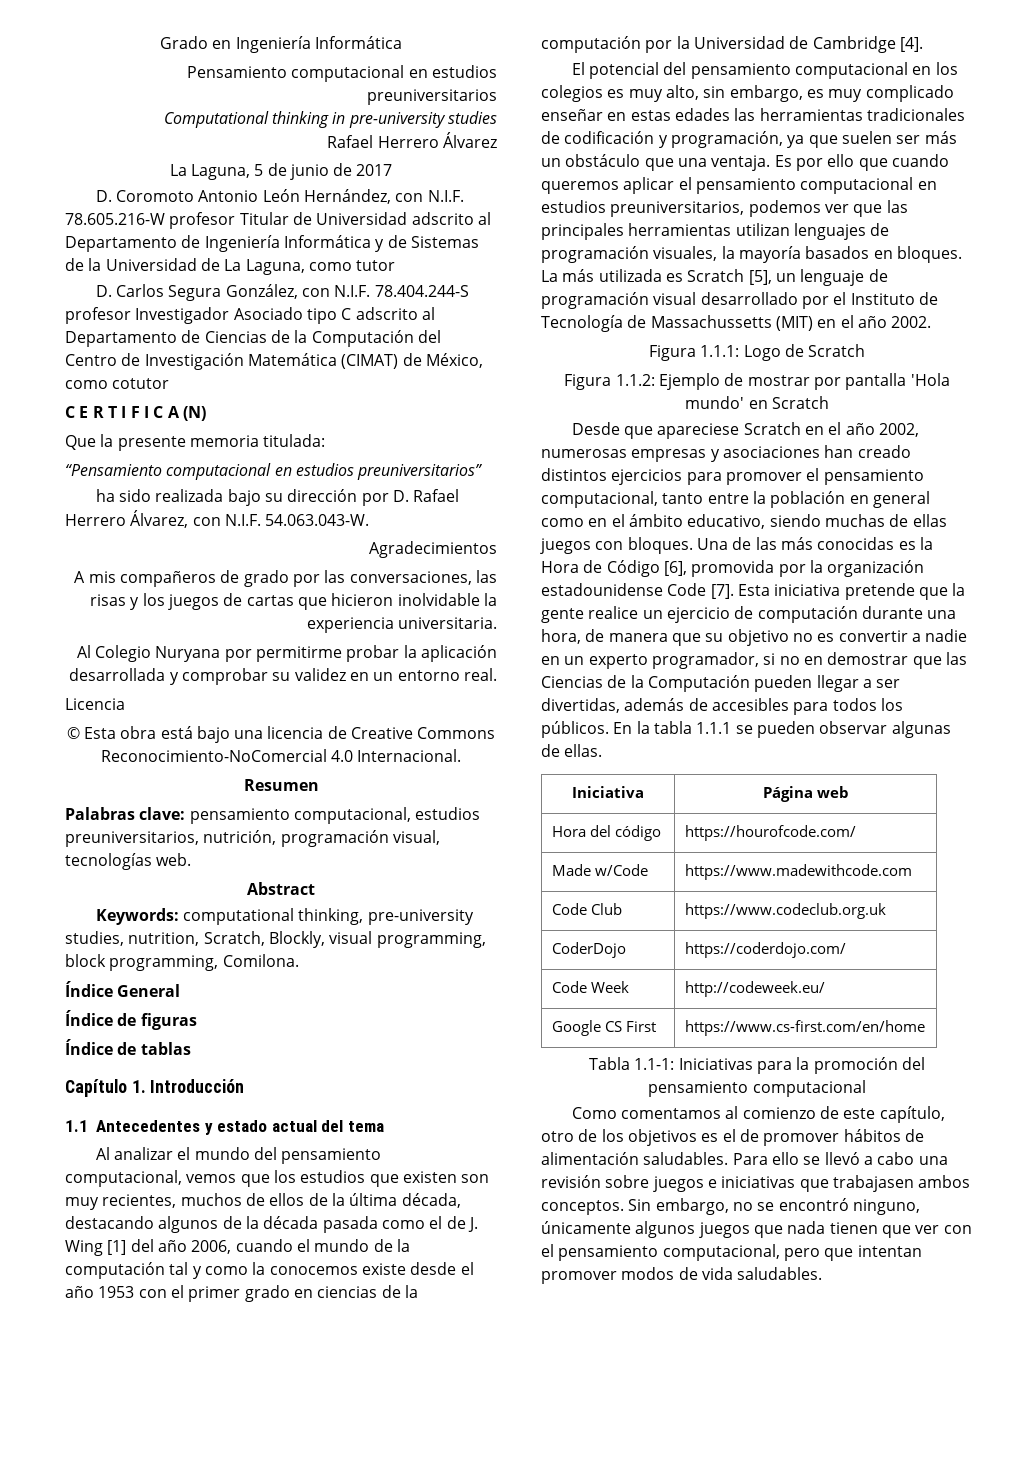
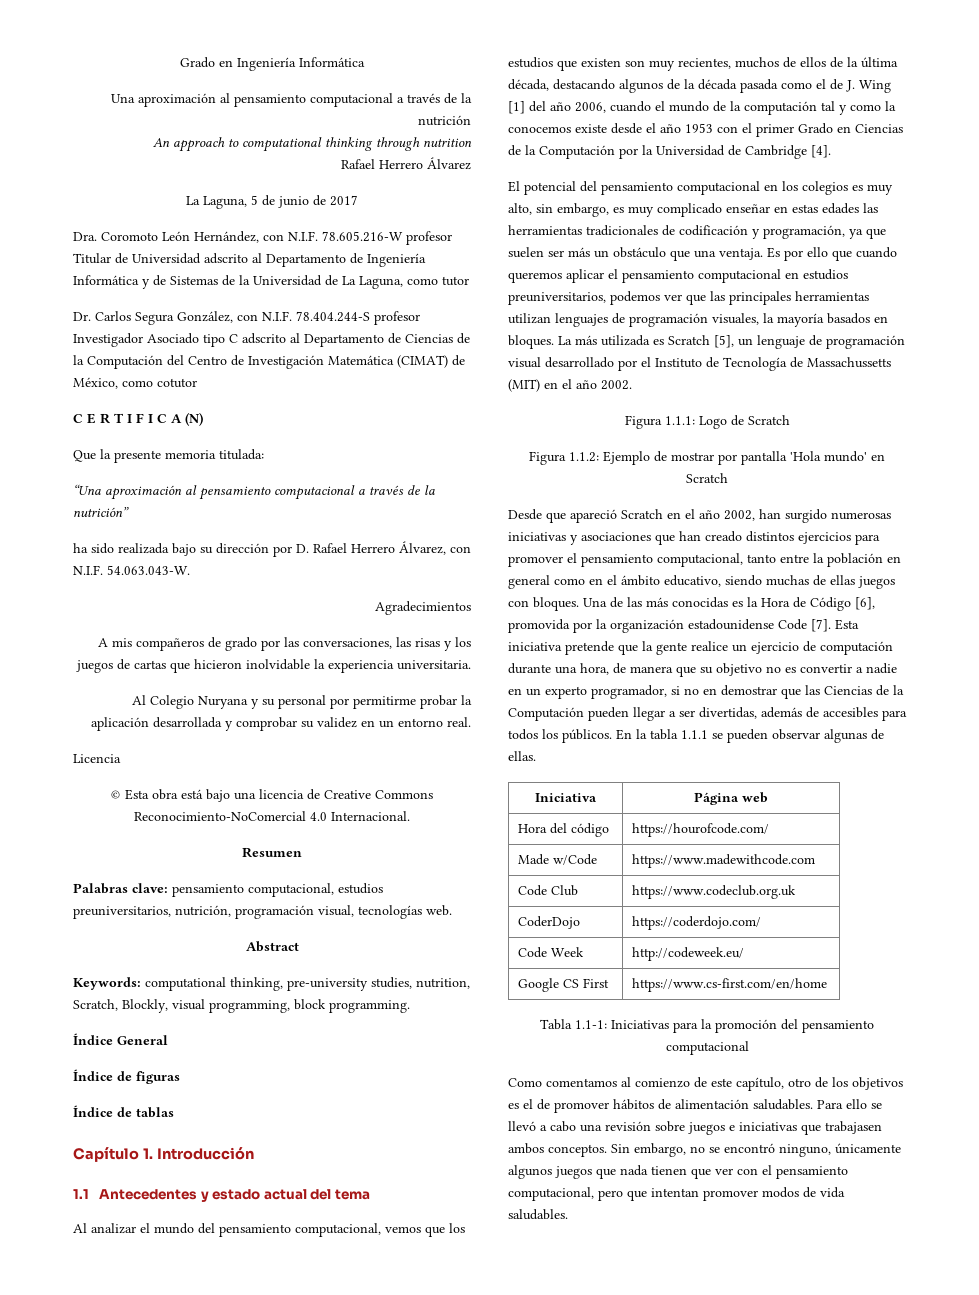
[187,65,497,82] [367,89,497,105] [163,111,497,128] Pensamiento computacional en estudios preuniversitarios // Computational thinking in pre-university studies -> [111,93,472,107] [418,115,471,126] [153,137,472,152] Una aproximación al pensamiento computacional a través de la nutrición // An approach to computational thinking through nutrition
[95,190,259,202] D. Coromoto Antonio -> [73,232,158,241] Dra. Coromoto
[95,285,112,297] D. -> [73,312,91,321] Dr.
[65,463,483,480] “Pensamiento computacional en estudios preuniversitarios” -> [73,484,435,500] [73,507,129,517] “Una aproximación al pensamiento computacional a través de la nutrición”
(221, 654) none -> [251,695,326,709] y su personal
[109,954,299,971] programming, Comilona. -> [329,1000,410,1013] programming.
[244,1285,418,1302] [541,36,641,53] grado en ciencias de la computación -> [798,123,903,134] [508,145,615,159] Grado en Ciencias de la Computación
[657,423,740,439] apareciese -> [570,509,617,523] apareció
[541,449,707,462] numerosas empresas -> [759,509,891,523] [508,532,566,541] han surgido numerosas iniciativas
(820, 452) none -> [655,534,675,545] que

